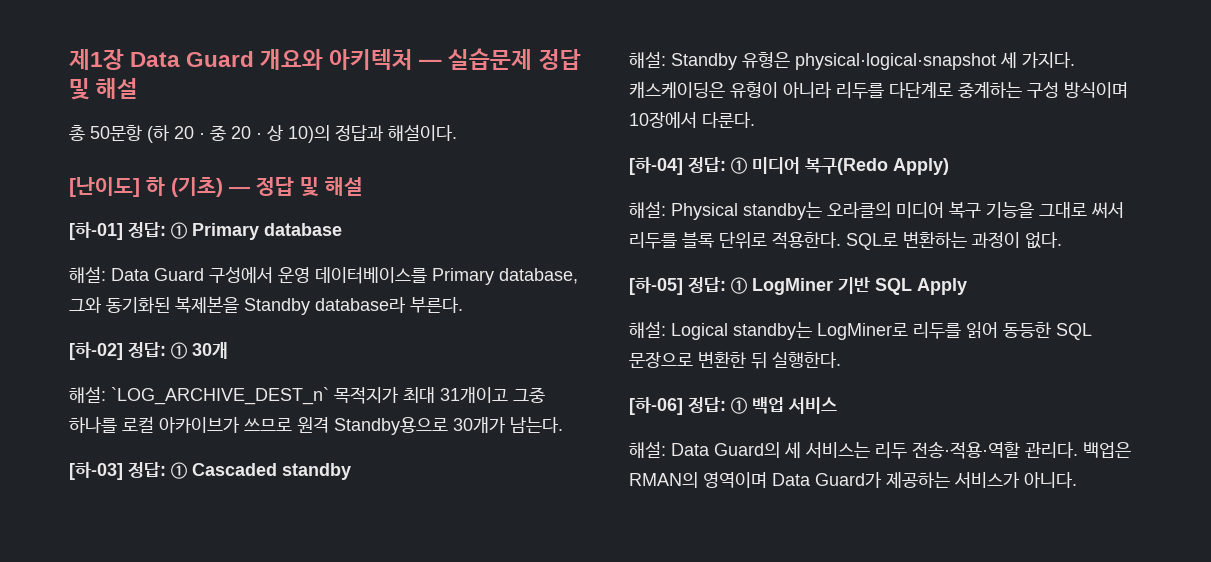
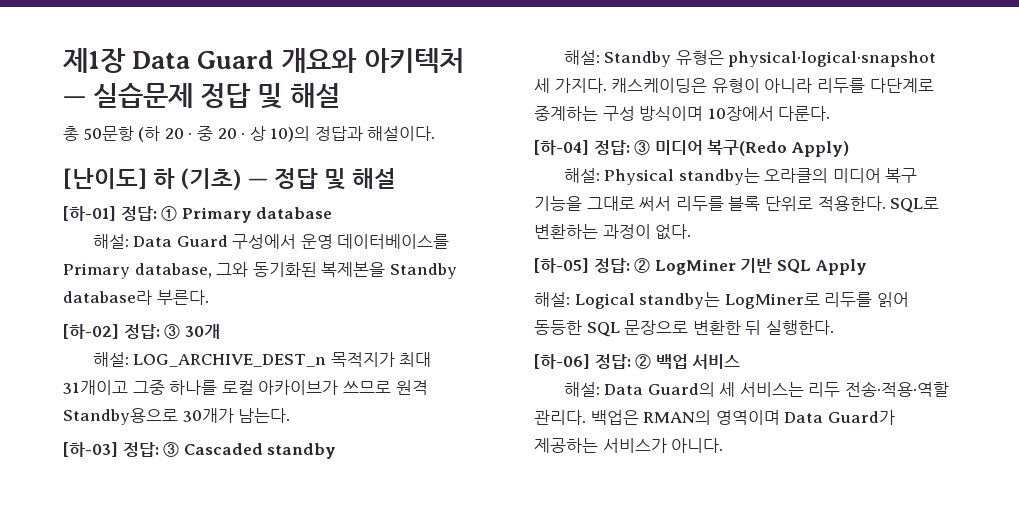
[171,342,187,359] ① -> [164,324,181,339] ③
[111,387,329,405] `LOG_ARCHIVE_DEST_n` -> [133,354,327,367] LOG_ARCHIVE_DEST_n
[171,462,187,479] ① -> [163,442,180,457] ③
[731,157,747,174] ① -> [634,140,651,155] ③
[731,277,747,294] ① -> [634,258,651,273] ②
[731,397,747,414] ① -> [635,354,652,369] ②

